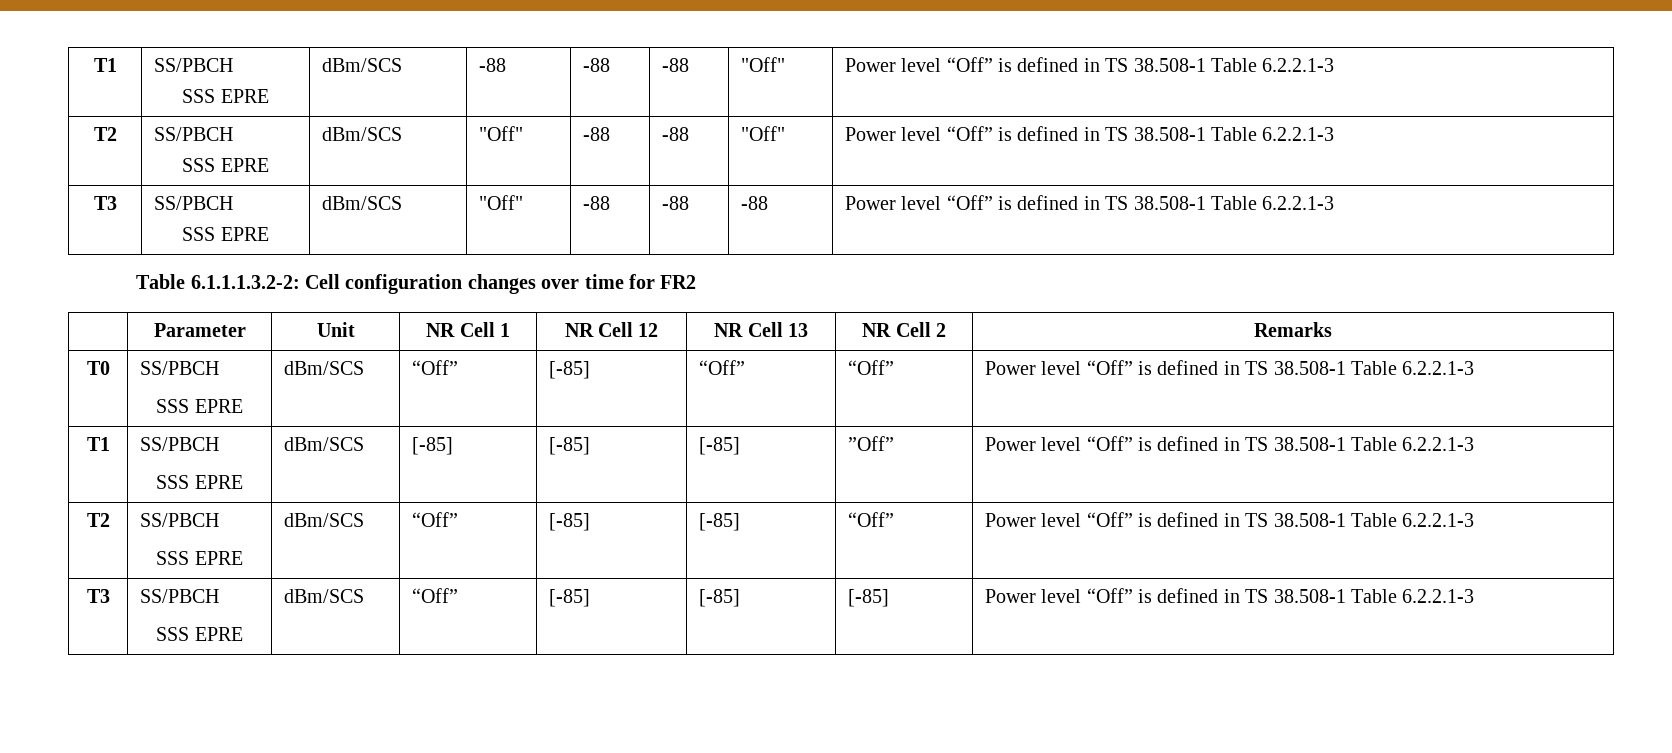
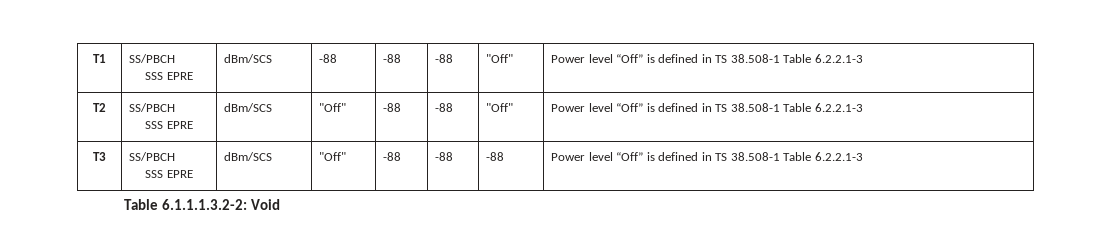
[305,274,697,294] [153,323,246,337] [316,322,355,337] [426,322,510,337] [564,322,659,337] [714,322,808,337] [862,322,946,337] [1254,322,1332,337] [86,361,110,375] [139,361,219,375] [156,399,243,413] [283,361,364,375] [411,360,458,375] [548,361,590,379] [698,360,745,375] [847,360,894,375] [984,360,1475,375] [86,437,110,451] [139,437,219,451] [156,475,243,489] [283,437,364,451] [411,437,453,455] [548,437,590,455] [698,437,740,455] [847,436,894,451] [984,436,1475,451] [86,513,110,527] [139,513,219,527] [156,551,243,565] [283,513,364,527] [411,512,458,527] [548,513,590,531] [698,513,740,531] [847,512,894,527] [984,512,1475,527] [86,589,110,603] [139,589,219,603] [156,627,243,641] [283,589,364,603] [411,588,458,603] [548,589,590,607] [698,589,740,607] [847,589,889,607] [984,588,1475,603] Cell configuration changes over time for FR2 // | Parameter | Unit | NR Cell 1 | NR Cell 12 | NR Cell 13 | NR Cell 2 | Remarks // T0 | SS/PBCH // SSS EPRE | dBm/SCS | “Off” | [-85] | “Off” | “Off” | Power level “Off” is defined in TS 38.508-1 Table 6.2.2.1-3 // T1 | SS/PBCH // SSS EPRE | dBm/SCS | [-85] | [-85] | [-85] | ”Off” | Power level “Off” is defined in TS 38.508-1 Table 6.2.2.1-3 // T2 | SS/PBCH // SSS EPRE | dBm/SCS | “Off” | [-85] | [-85] | “Off” | Power level “Off” is defined in TS 38.508-1 Table 6.2.2.1-3 // T3 | SS/PBCH // SSS EPRE | dBm/SCS | “Off” | [-85] | [-85] | [-85] | Power level “Off” is defined in TS 38.508-1 Table 6.2.2.1-3 -> [250,199,280,210] Void

